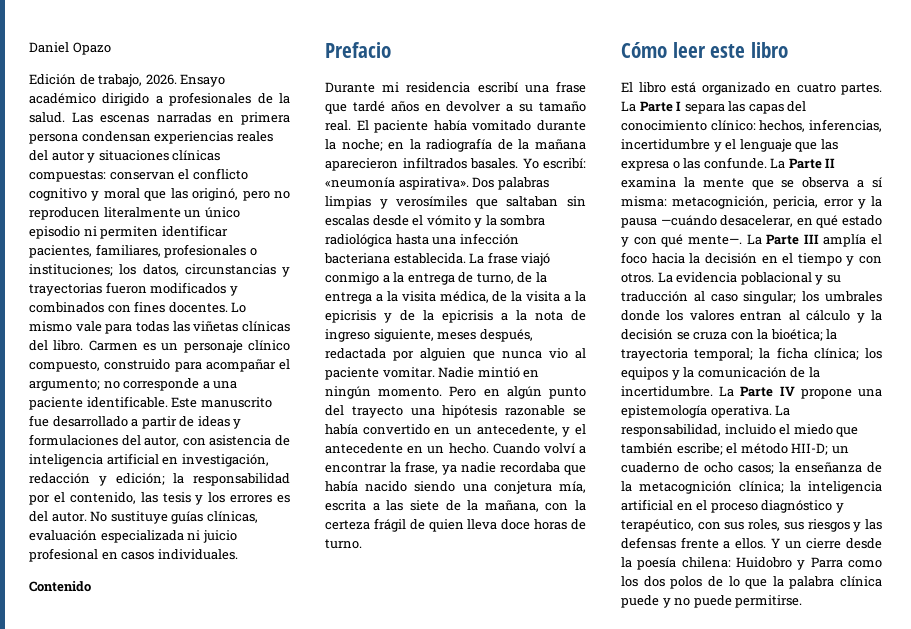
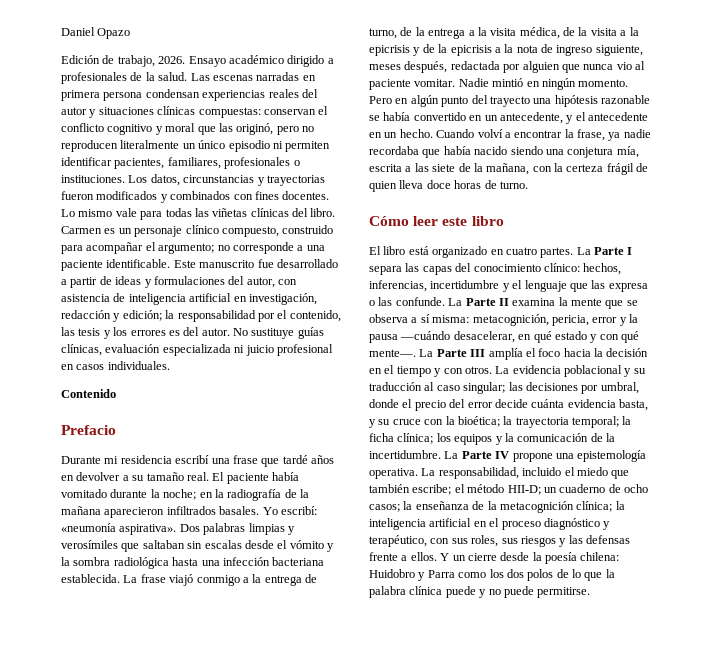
[29,264,137,276] instituciones; los -> [61,175,148,183] instituciones. Los
[802,291,882,302] [621,310,882,323] [621,329,728,340] los umbrales donde los valores entran al cálculo y la decisión se cruza -> [508,382,639,394] [369,399,648,411] [369,419,421,428] las decisiones por umbral, donde el precio del error decide cuánta evidencia basta, y su cruce

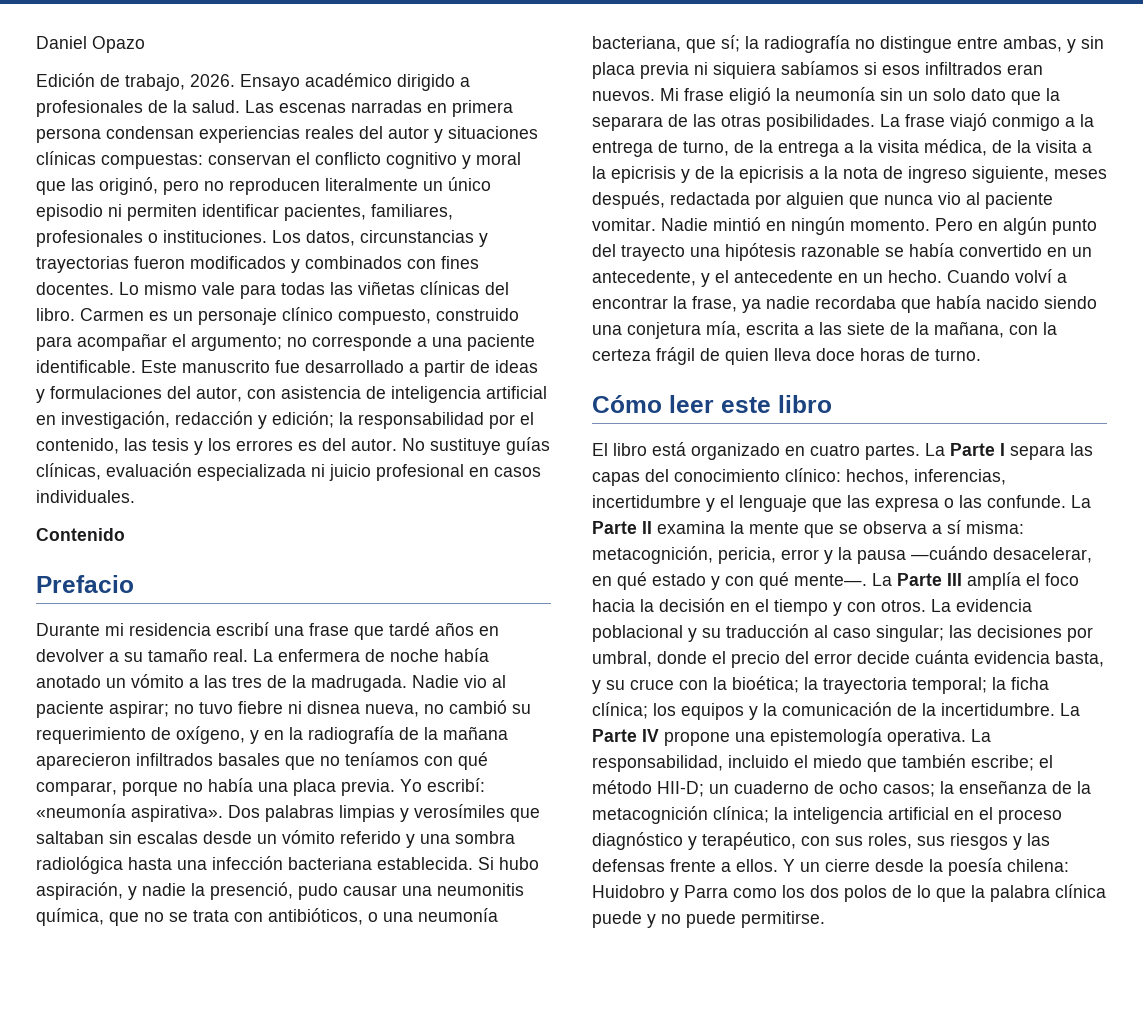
[212,472,299,484] [61,489,197,500] El paciente había vomitado durante la noche; -> [253,648,489,662] [36,674,506,692] [36,700,531,718] [36,726,259,744] La enfermera de noche había anotado un vómito a las tres de la madrugada. Nadie vio al paciente aspirar; no tuvo fiebre ni disnea nueva, no cambió su requerimiento de oxígeno, y
[219,506,260,515] basales. -> [218,752,488,770] [36,778,395,796] basales que no teníamos con qué comparar, porque no había una placa previa.
[277,540,334,552] [61,557,70,566] el vómito y la -> [257,830,450,848] un vómito referido y una
(120, 578) none -> [478,857,539,870] [36,882,524,900] [36,908,498,926] [592,35,1104,53] [592,61,1043,79] [592,87,1060,105] [592,114,875,131] Si hubo aspiración, y nadie la presenció, pudo causar una neumonitis química, que no se trata con antibióticos, o una neumonía bacteriana, que sí; la radiografía no distingue entre ambas, y sin placa previa ni siquiera sabíamos si esos infiltrados eran nuevos. Mi frase eligió la neumonía sin un solo dato que la separara de las otras posibilidades.

